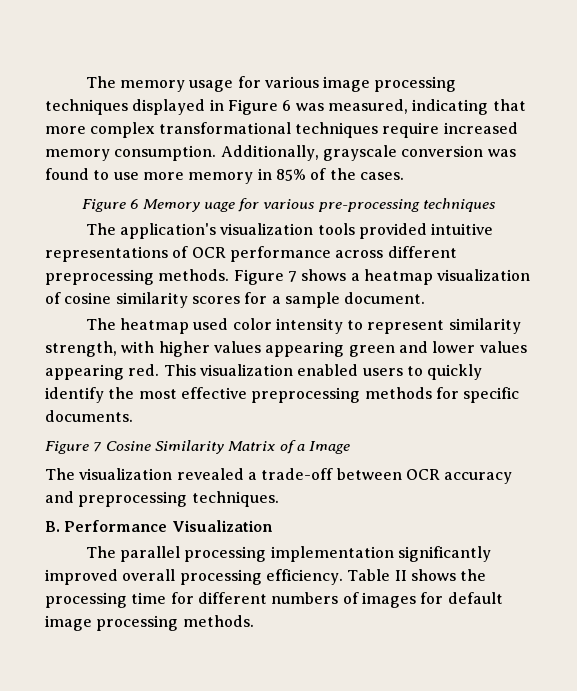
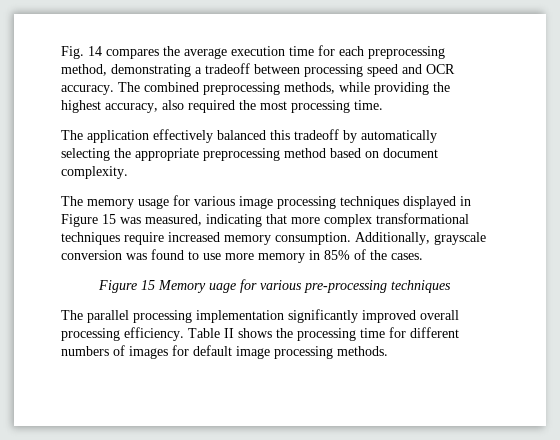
(85, 82) none -> [61,45,445,59] [61,63,455,77] [61,82,450,95] [61,100,383,113] [61,129,437,143] [61,148,438,161] [61,166,128,179] Fig. 14 compares the average execution time for each preprocessing method, demonstrating a tradeoff between processing speed and OCR accuracy. The combined preprocessing methods, while providing the highest accuracy, also required the most processing time. // The application effectively balanced this tradeoff by automatically selecting the appropriate preprocessing method based on document complexity. //
[282,100,292,111] 6 -> [102,214,116,224] 15
[130,199,139,209] 6 -> [140,280,155,290] 15
[85,223,494,239] [45,246,457,262] [45,269,531,285] [45,292,426,308] [85,318,521,334] [45,341,527,357] [45,364,483,380] [45,387,520,403] [45,410,133,422] [45,440,351,454] [45,468,513,484] [45,491,279,507] [45,520,273,532] // The application's visualization tools provided intuitive representations of OCR performance across different preprocessing methods. Figure 7 shows a heatmap visualization of cosine similarity scores for a sample document. // The heatmap used color intensity to represent similarity strength, with higher values appearing green and lower values appearing red. This visualization enabled users to quickly identify the most effective preprocessing methods for specific documents. // Figure 7 Cosine Similarity Matrix of a Image // The visualization revealed a trade-off between OCR accuracy and preprocessing techniques. // B. Performance Visualization -> (451, 286) none

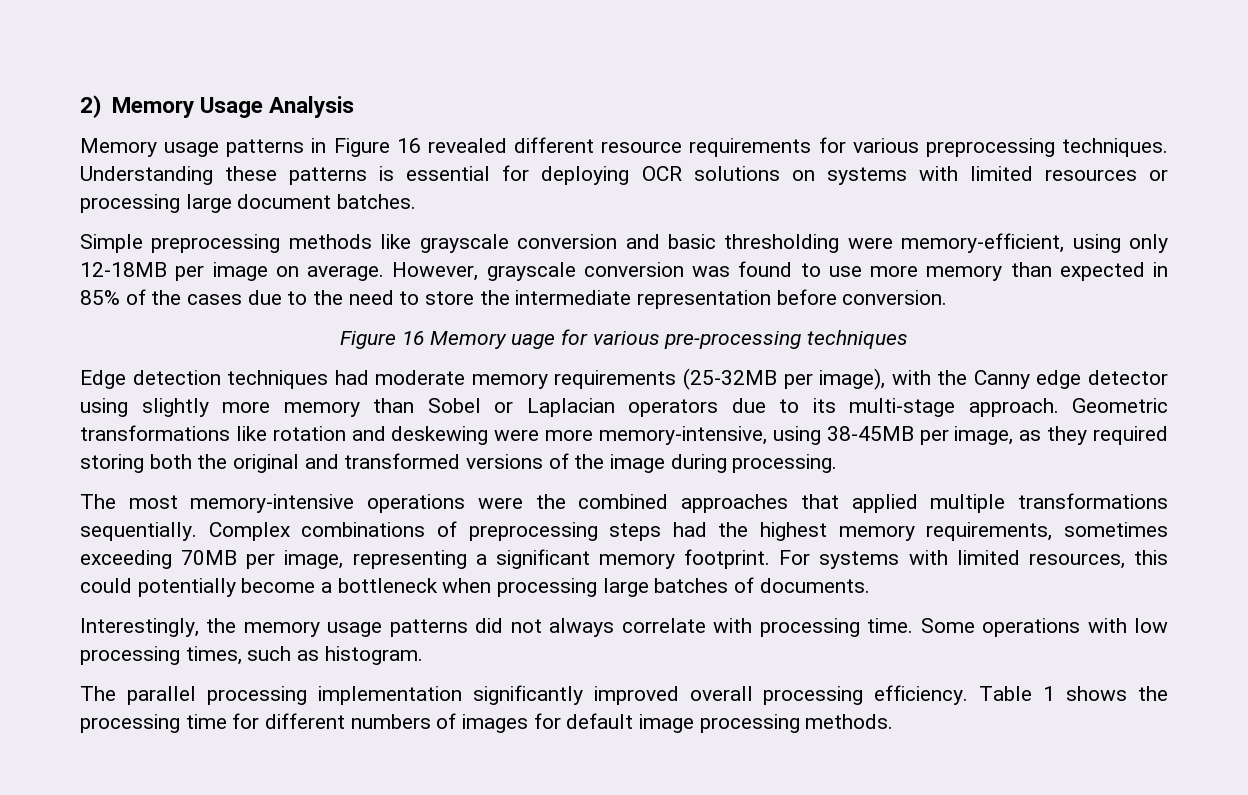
[61,45,445,59] [61,63,455,77] [61,82,450,95] [61,100,383,113] [61,129,437,143] [61,148,438,161] [61,166,128,179] [61,195,471,209] [61,213,469,227] [61,232,430,245] Fig. 14 compares the average execution time for each preprocessing method, demonstrating a tradeoff between processing speed and OCR accuracy. The combined preprocessing methods, while providing the highest accuracy, also required the most processing time. // The application effectively balanced this tradeoff by automatically selecting the appropriate preprocessing method based on document complexity. // The memory usage for various image processing techniques displayed in Figure 15 was measured, indicating that more complex transformational techniques require increased memory consumption. Additionally, -> [80,95,354,118] [80,137,1169,157] [80,165,1168,185] [80,194,417,213] [80,233,1168,253] [80,262,479,281] 2) Memory Usage Analysis // Memory usage patterns in Figure 16 revealed different resource requirements for various preprocessing techniques. Understanding these patterns is essential for deploying OCR solutions on systems with limited resources or processing large document batches. // Simple preprocessing methods like grayscale conversion and basic thresholding were memory-efficient, using only 12-18MB per image on average. However,
(305, 258) none -> [1010,262,1145,281] than expected
[391,253,423,260] [97,280,155,293] cases. // Figure 15 -> [187,289,948,309] [340,331,424,349] cases due to the need to store the intermediate representation before conversion. // Figure 16
(451, 286) none -> [80,368,1168,390] [80,398,1168,417] [80,425,1169,445] [80,453,838,473] [80,493,1169,513] [80,521,1168,541] [80,549,1168,569] [80,577,870,597] [80,618,1169,637] [80,646,423,665] // Edge detection techniques had moderate memory requirements (25-32MB per image), with the Canny edge detector using slightly more memory than Sobel or Laplacian operators due to its multi-stage approach. Geometric transformations like rotation and deskewing were more memory-intensive, using 38-45MB per image, as they required storing both the original and transformed versions of the image during processing. // The most memory-intensive operations were the combined approaches that applied multiple transformations sequentially. Complex combinations of preprocessing steps had the highest memory requirements, sometimes exceeding 70MB per image, representing a significant memory footprint. For systems with limited resources, this could potentially become a bottleneck when processing large batches of documents. // Interestingly, the memory usage patterns did not always correlate with processing time. Some operations with low processing times, such as histogram.
[224,328,234,338] II -> [1043,686,1056,701] 1

